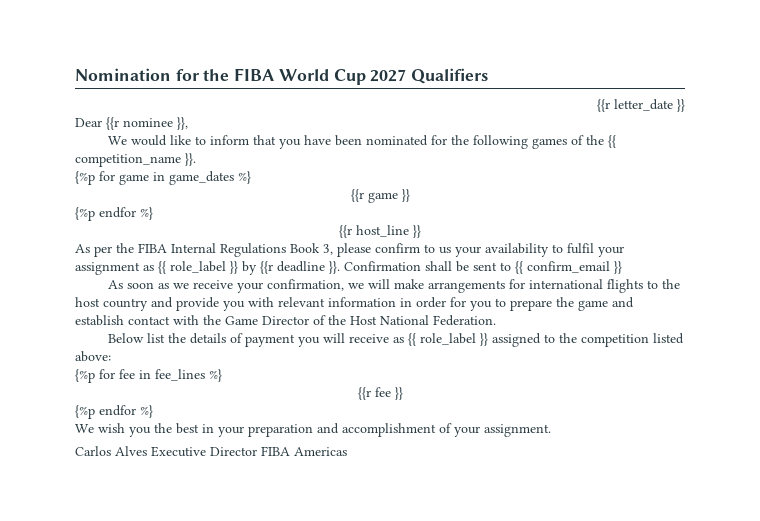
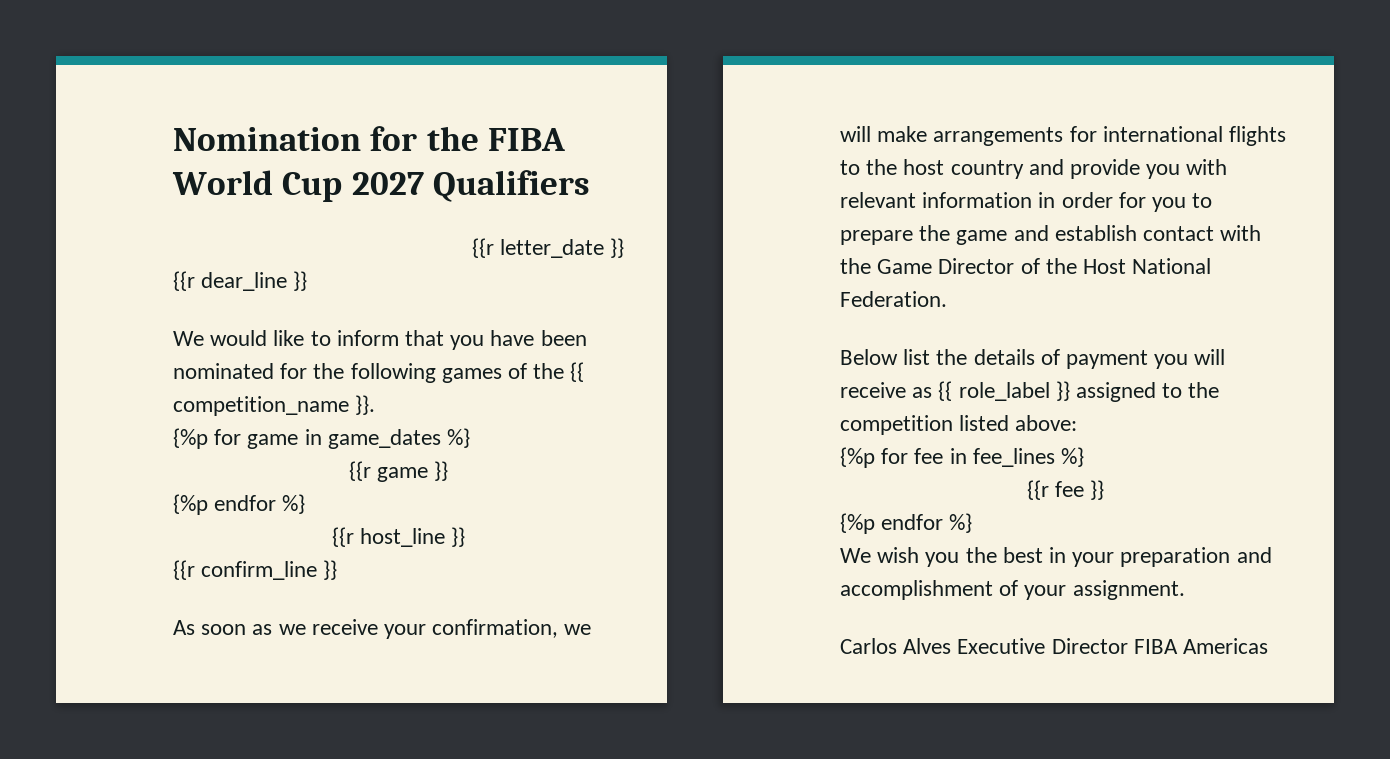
[75,117,188,130] Dear {{r nominee }}, -> [173,271,308,291] {{r dear_line }}
[75,243,624,257] [75,261,610,275] As per the FIBA Internal Regulations Book 3, please confirm to us your availability to fulfil your assignment as {{ role_label }} by {{r deadline }}. Confirmation shall be sent to {{ confirm_email -> [173,560,318,580] {{r confirm_line

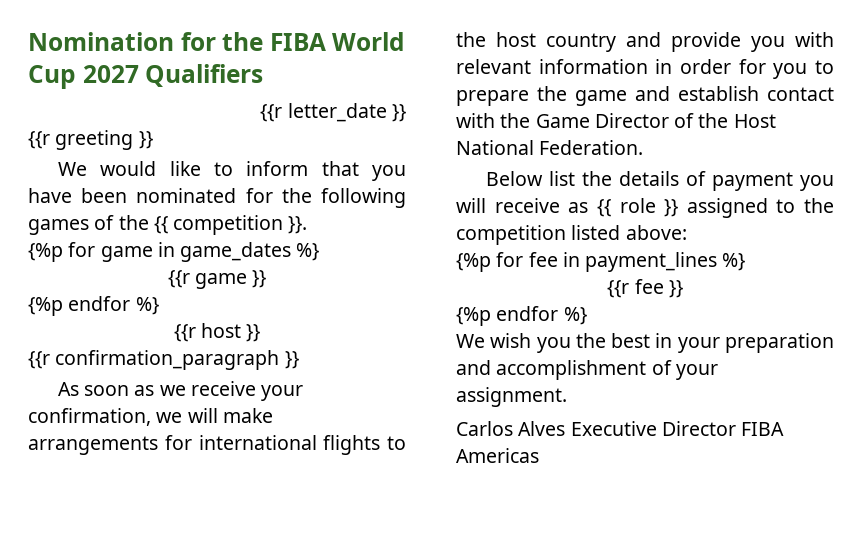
[201,272,288,291] dear_line -> [55,130,134,150] greeting
[173,396,349,416] competition_name -> [173,215,284,235] competition
[360,527,466,547] [173,560,318,580] host_line }} // {{r confirm_line -> [201,323,261,342] [28,350,280,370] host }} // {{r confirmation_paragraph
[958,382,1050,401] role_label -> [619,198,656,213] role
[972,448,1055,467] fee_lines -> [585,252,718,272] payment_lines

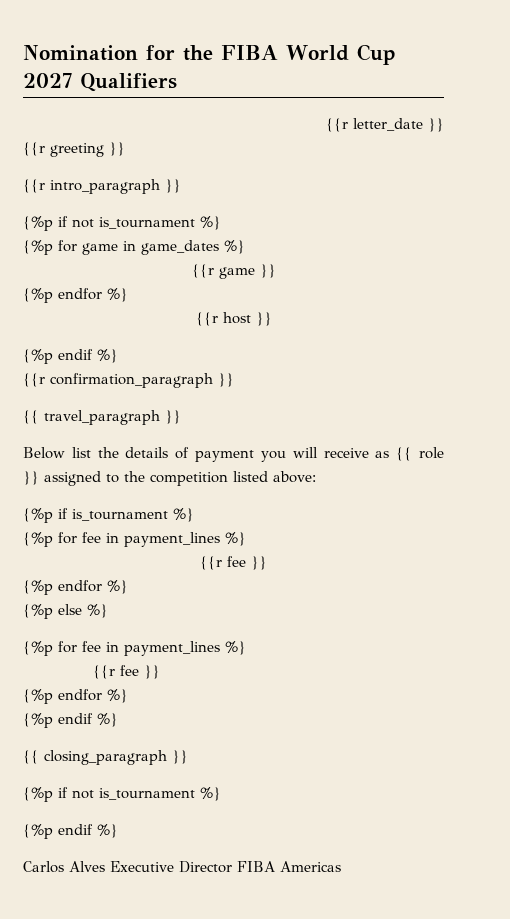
[57,161,406,181] [28,188,406,208] [28,215,308,235] We would like to inform that you have been nominated for the following games of the {{ competition }}. -> [23,179,181,194] [23,216,221,231] {{r intro_paragraph }} // {%p if not is_tournament %}
(261, 333) none -> [23,349,118,364] // {%p endif %}
[57,381,304,401] [28,408,273,426] [28,435,406,455] [456,32,834,52] [456,59,834,79] [456,86,834,106] [456,113,776,128] [456,140,644,155] As soon as we receive your confirmation, we will make arrangements for international flights to the host country and provide you with relevant information in order for you to prepare the game and establish contact with the Game Director of the Host National Federation. -> [23,410,181,425] {{ travel_paragraph }}
(687, 232) none -> [23,508,194,523] // {%p if is_tournament %}
[456,333,834,353] [456,360,718,380] [456,387,567,407] We wish you the best in your preparation and accomplishment of your assignment. -> [23,604,108,619] [23,641,246,656] [93,665,161,679] [23,689,128,704] [23,713,118,728] [23,750,188,765] [23,787,221,802] [23,824,118,839] {%p else %} // {%p for fee in payment_lines %} // {{r fee }} // {%p endfor %} // {%p endif %} // {{ closing_paragraph }} // {%p if not is_tournament %} // {%p endif %}

